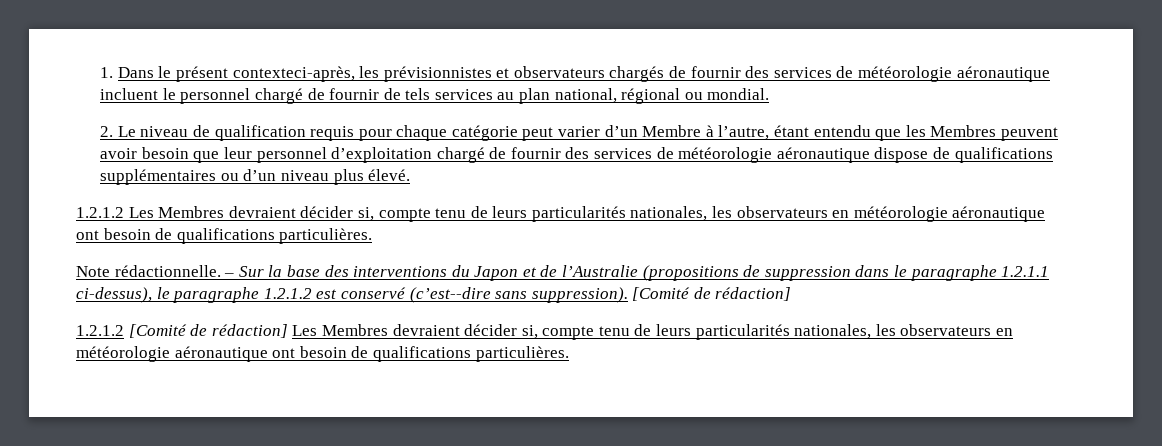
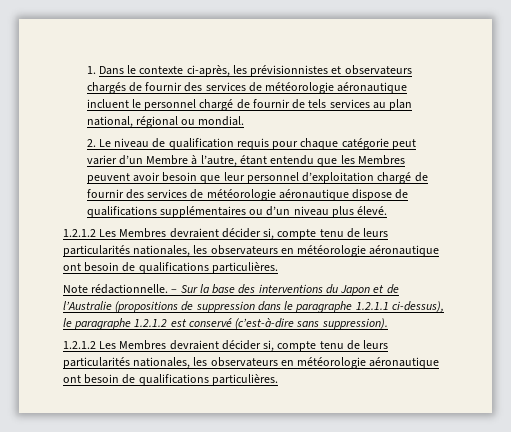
[175,66,355,82] présent contexteci-après, -> [139,65,230,77] contexte ci-après,
[409,287,491,303] (c’est--dire -> [235,318,295,329] (c’est-à-dire
[632,287,792,301] [76,324,288,338] [Comité de rédaction] // 1.2.1.2 [Comité de rédaction] -> [63,341,96,349] // 1.2.1.2

